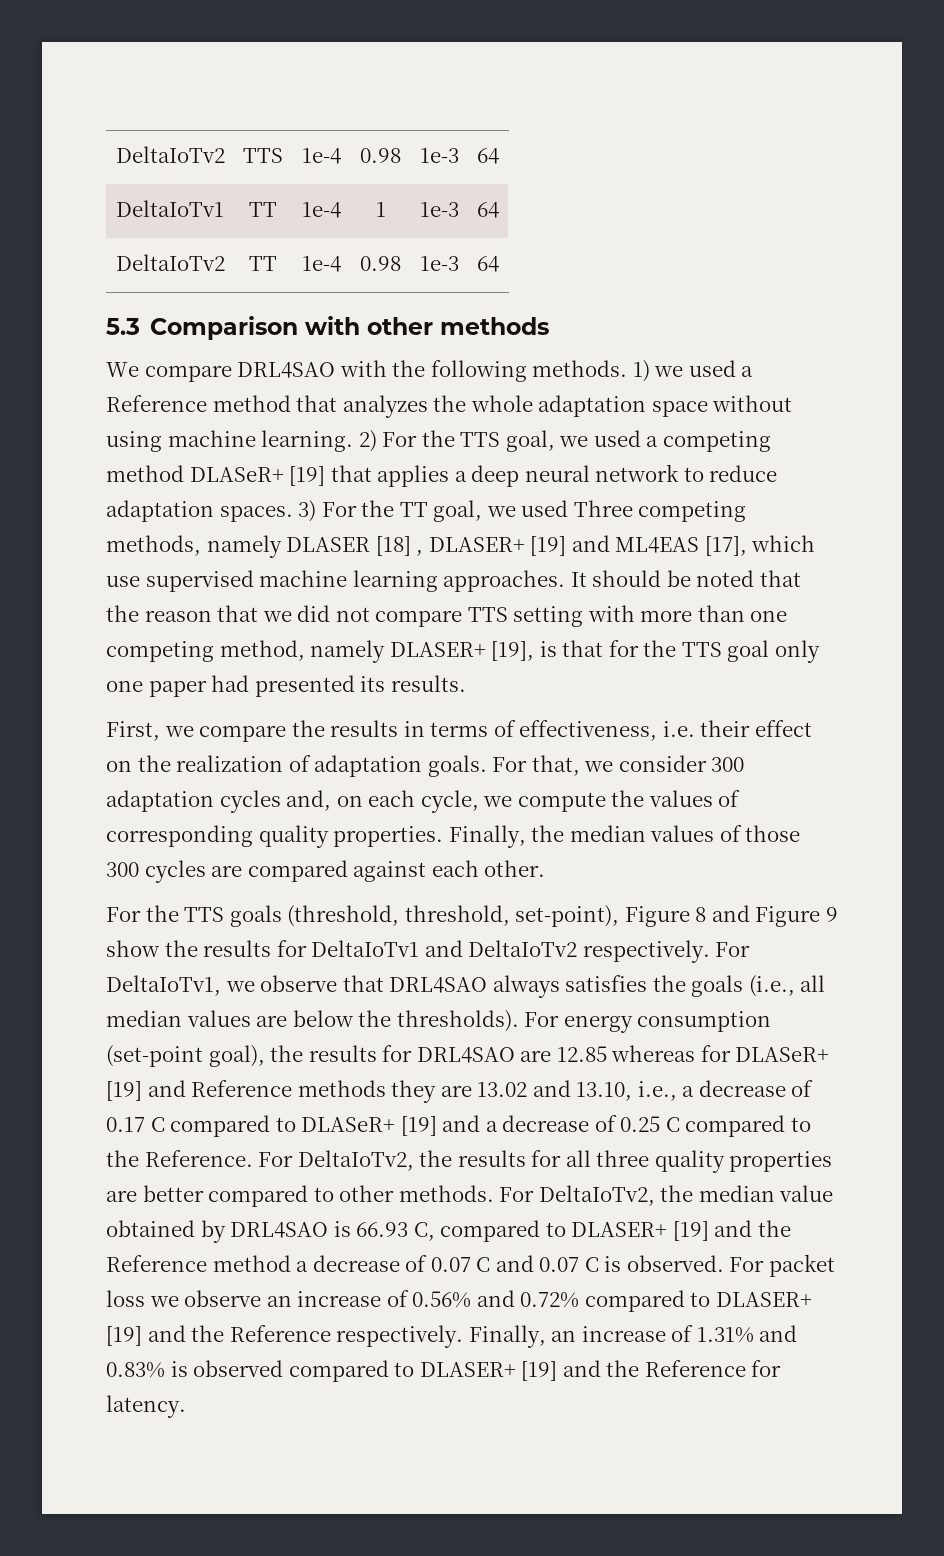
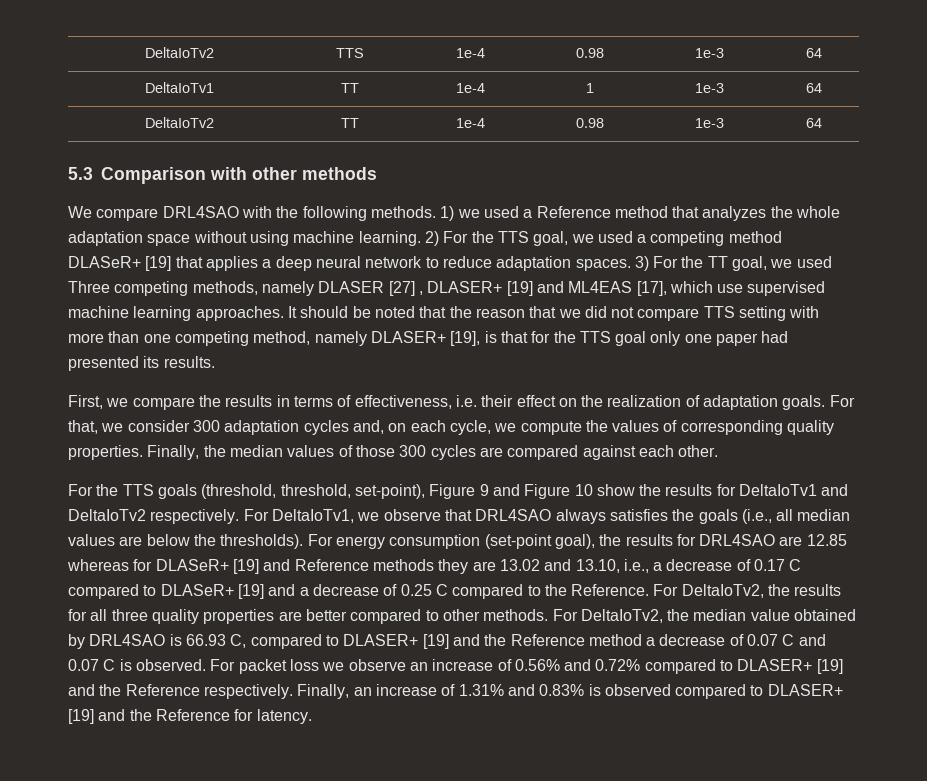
[375,536,411,556] [18] -> [388,281,415,296] [27]
[695,907,707,922] 8 -> [479,484,489,496] 9
[825,907,838,922] 9 -> [574,484,593,496] 10

